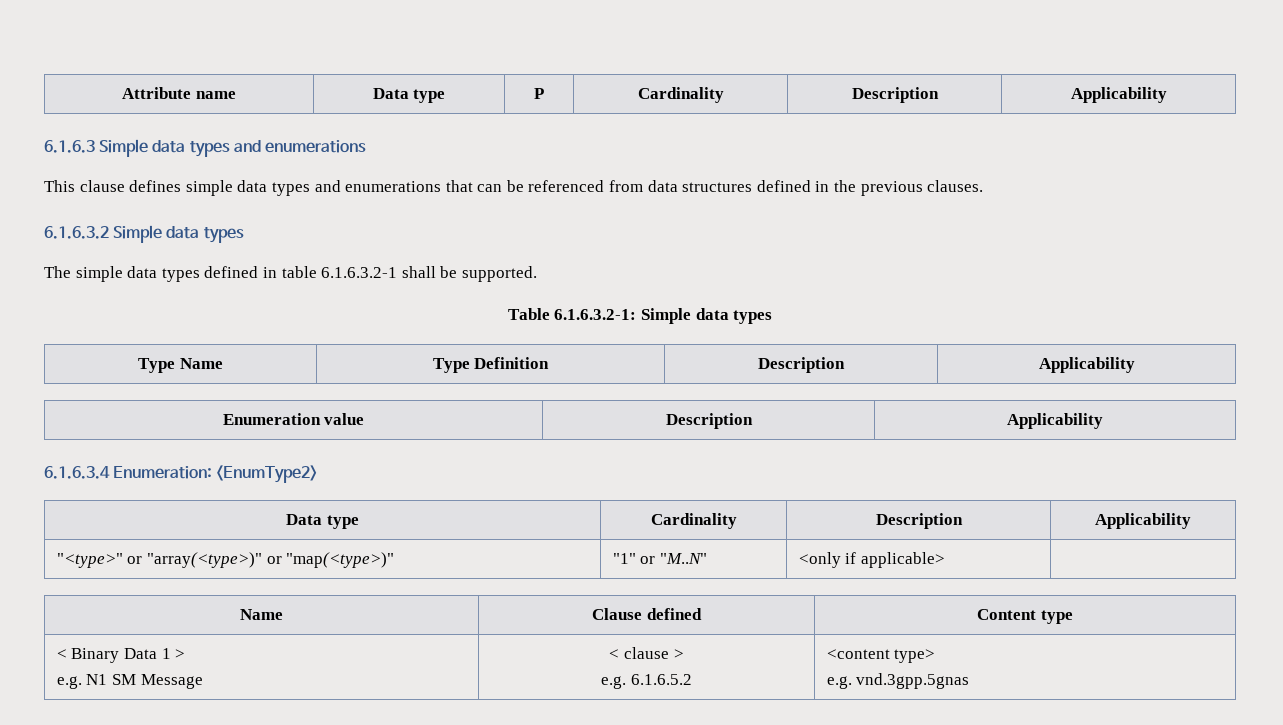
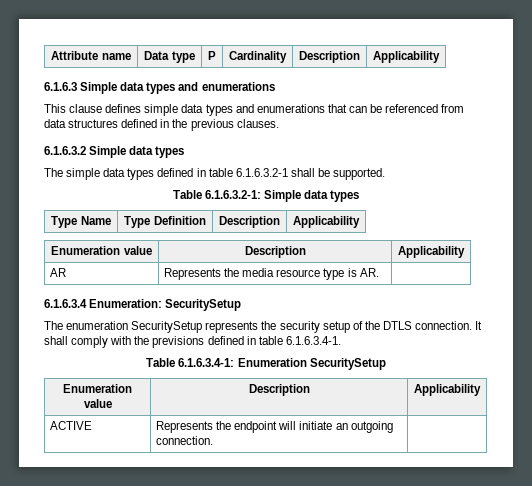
[44,465,318,483] [286,514,359,529] [650,513,737,529] [875,513,963,529] [1095,513,1191,529] [56,552,395,568] [612,553,708,564] [798,552,946,568] [240,609,283,620] [592,608,702,620] [977,609,1073,624] [56,648,186,663] [56,674,203,689] [609,647,684,659] [601,674,692,689] [826,649,936,663] [826,673,970,689] // 6.1.6.3.4 Enumeration: <EnumType2> // Data type | Cardinality | Description | Applicability // "<type>" or "array(<type>)" or "map(<type>)" | "1" or "M..N" | <only if applicable> | // Name | Clause defined | Content type // < Binary Data 1 > // e.g. N1 SM Message | < clause > // e.g. 6.1.6.5.2 | <content type> // e.g. vnd.3gpp.5gnas -> [50,268,67,277] [164,268,379,280] [44,299,242,311] [44,321,483,333] [44,336,341,348] [146,358,386,370] [63,384,132,393] [83,399,112,408] [248,384,310,396] [414,384,481,396] [50,421,93,430] [156,421,393,433] [156,436,214,445] // AR | Represents the media resource type is AR. | // 6.1.6.3.4 Enumeration: SecuritySetup // The enumeration SecuritySetup represents the security setup of the DTLS connection. It shall comply with the previsions defined in table 6.1.6.3.4-1. // Table 6.1.6.3.4-1: Enumeration SecuritySetup // Enumeration value | Description | Applicability // ACTIVE | Represents the endpoint will initiate an outgoing connection. |

